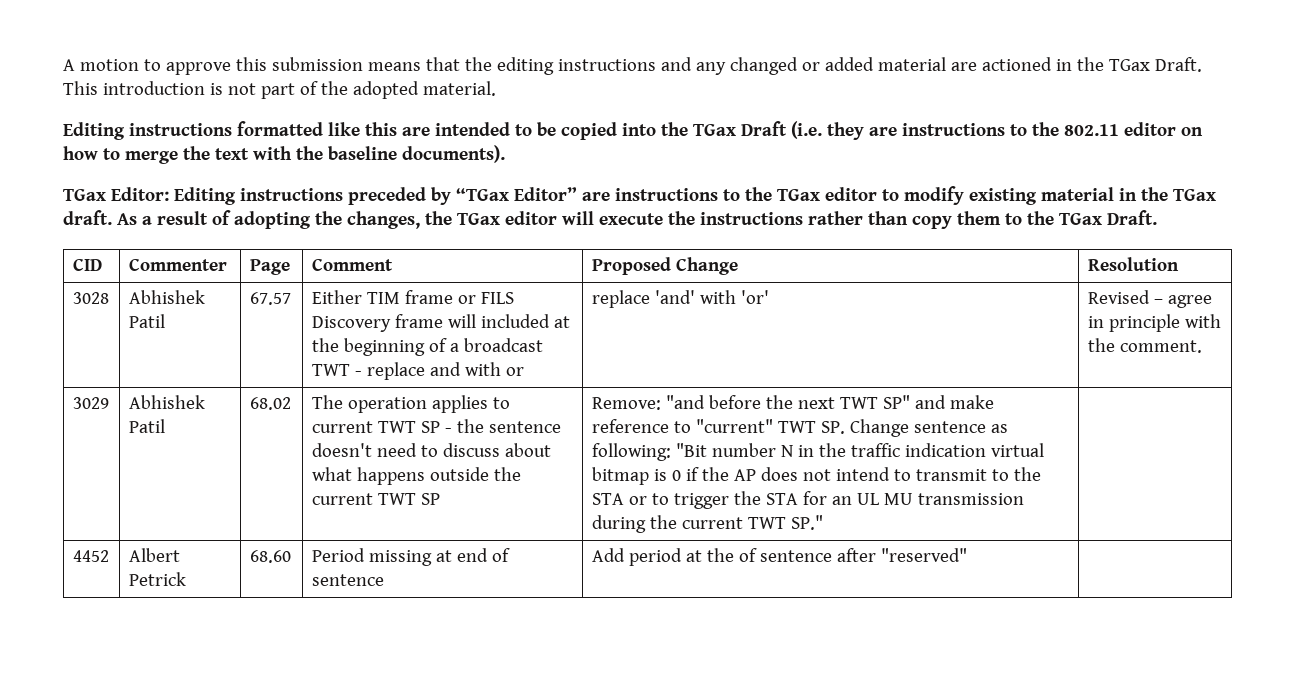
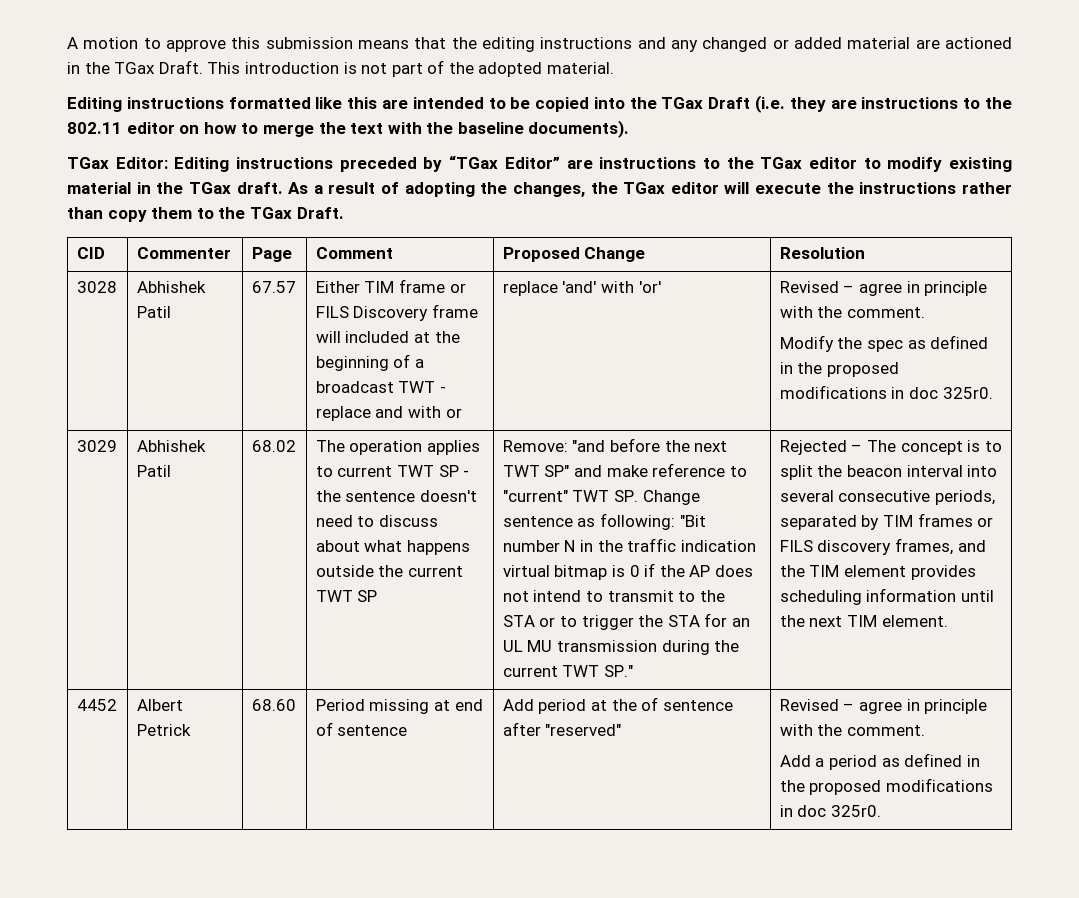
(1202, 346) none -> [779,335,989,352] [779,362,899,377] [779,385,993,399] // Modify the spec as defined in the proposed modifications in doc 325r0.
(823, 522) none -> [779,440,1002,455] [779,465,998,480] [779,490,995,505] [779,513,994,530] [779,538,986,555] [779,565,976,580] [779,588,994,605] [779,615,948,627] Rejected – The concept is to split the beacon interval into several consecutive periods, separated by TIM frames or FILS discovery frames, and the TIM element provides scheduling information until the next TIM element.
(967, 555) none -> [779,699,988,714] [779,724,925,736] [779,753,980,770] [779,778,993,795] [779,805,881,817] Revised – agree in principle with the comment. // Add a period as defined in the proposed modifications in doc 325r0.

